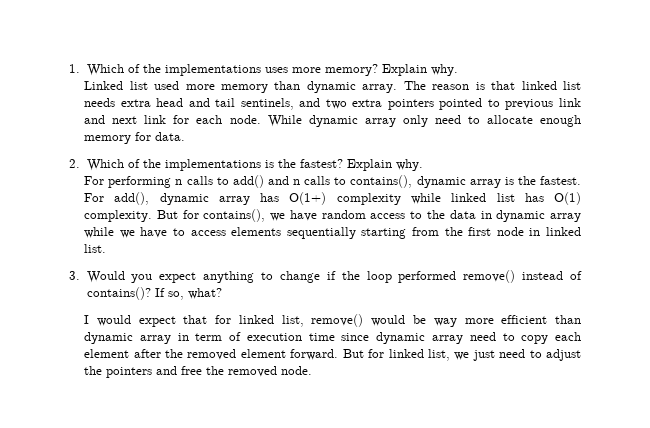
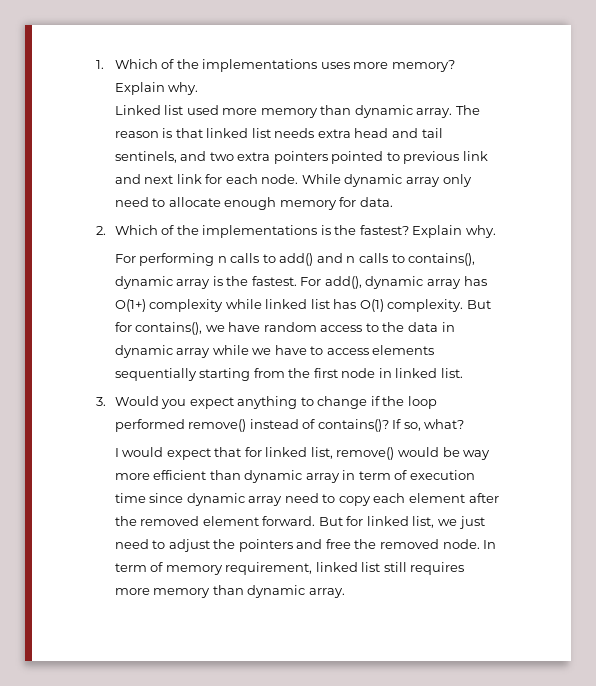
(313, 370) none -> [483,540,497,549] [114,562,465,575] [114,585,345,598] In term of memory requirement, linked list still requires more memory than dynamic array.

